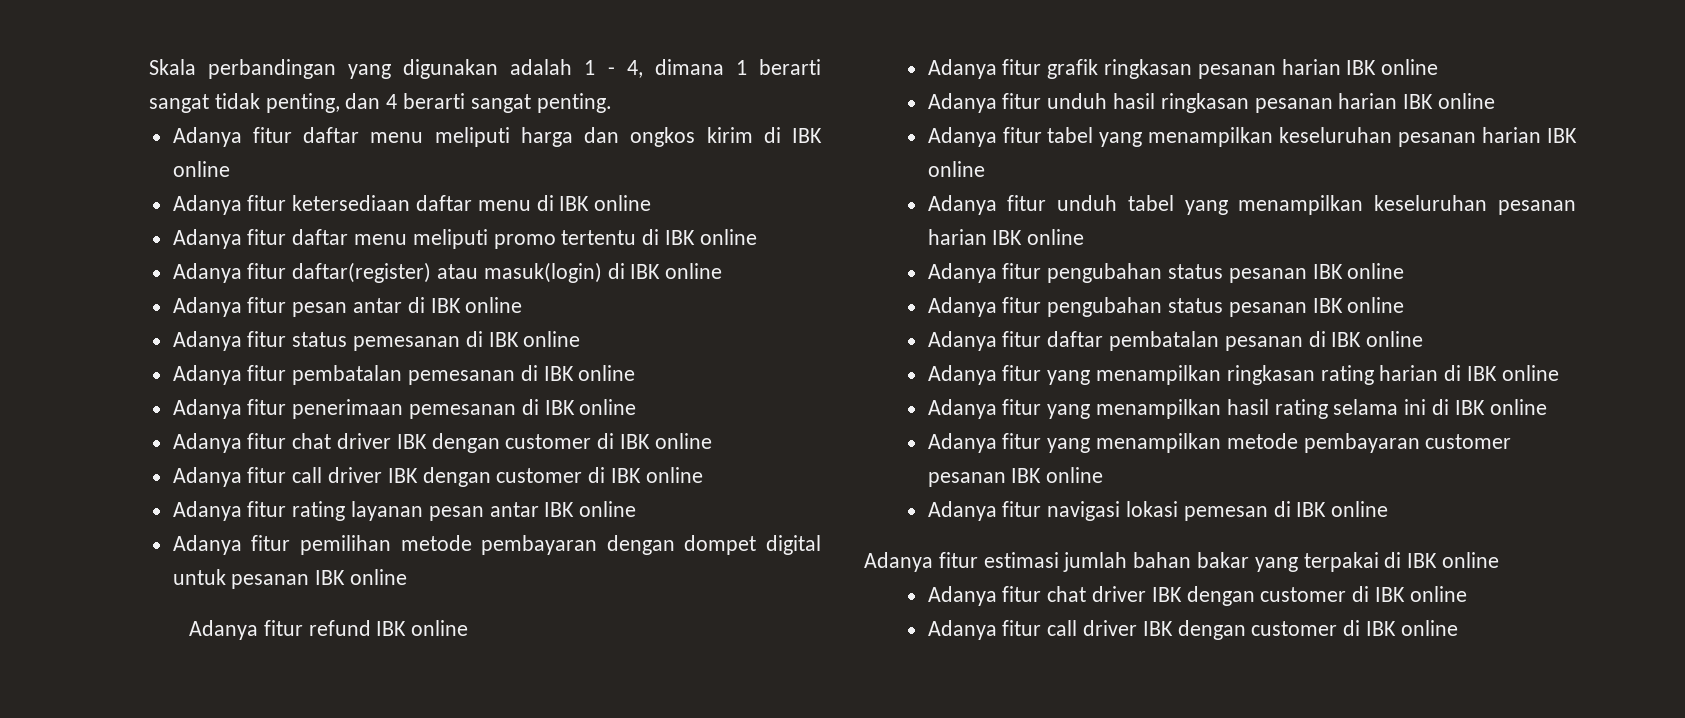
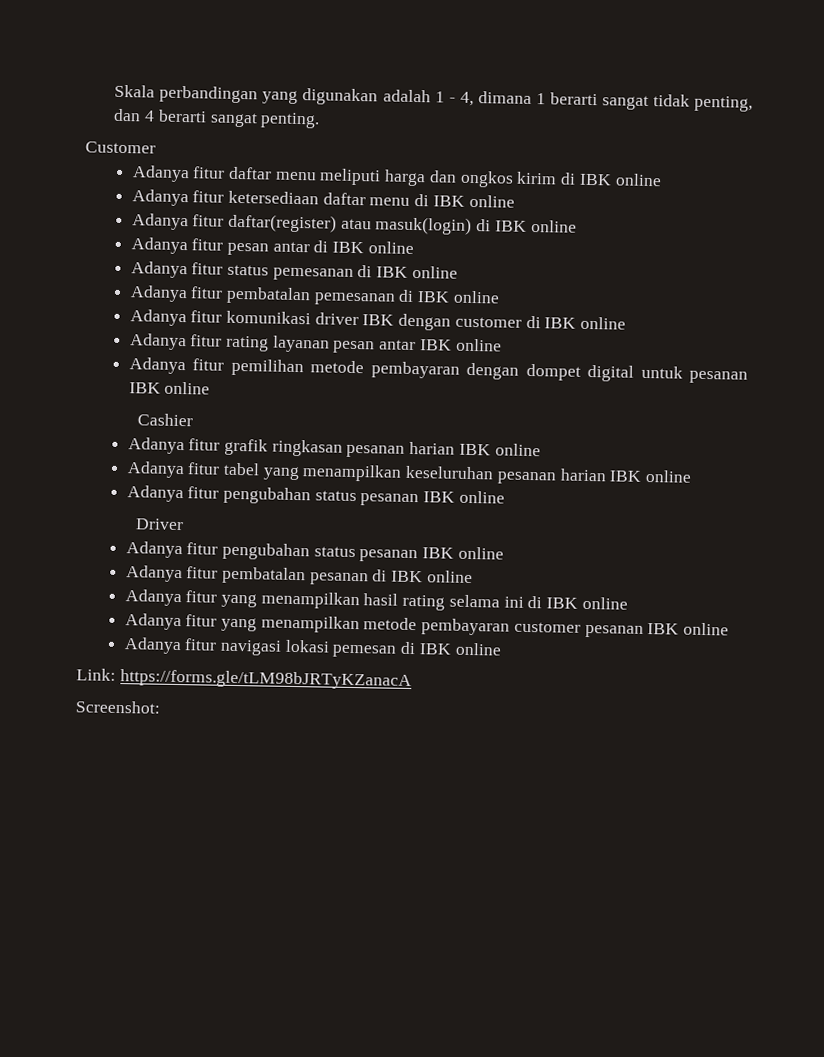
(612, 103) none -> [85,141,156,154] // Customer
[172,229,757,249] // Adanya fitur daftar menu meliputi promo tertentu di IBK online -> (515, 201) none
[292,399,637,419] [172,433,712,453] [172,467,323,487] penerimaan pemesanan di IBK online // Adanya fitur chat driver IBK dengan customer di IBK online // Adanya fitur call -> [226,310,312,325] komunikasi
[188,620,469,640] Adanya fitur refund IBK online -> [136,413,193,427] Cashier
[927,93,1496,113] // Adanya fitur unduh hasil ringkasan pesanan harian IBK online -> (541, 450) none
[1057,195,1576,215] [927,229,1085,245] [927,263,1405,283] [927,297,1405,317] [927,331,1104,351] unduh tabel yang menampilkan keseluruhan pesanan harian IBK online // Adanya fitur pengubahan status pesanan IBK online // Adanya fitur pengubahan status pesanan IBK online // Adanya fitur daftar -> [223,486,505,507] [134,518,184,531] [125,541,504,563] [125,565,219,583] pengubahan status pesanan IBK online // Driver // Adanya fitur pengubahan status pesanan IBK online // Adanya fitur
[927,365,1559,385] // Adanya fitur yang menampilkan ringkasan rating harian di IBK online -> (473, 577) none
[864,552,1500,572] [927,586,1467,606] [927,620,1458,640] Adanya fitur estimasi jumlah bahan bakar yang terpakai di IBK online // Adanya fitur chat driver IBK dengan customer di IBK online // Adanya fitur call driver IBK dengan customer di IBK online -> [76,668,412,691] [75,700,161,714] Link: https://forms.gle/tLM98bJRTyKZanacA // Screenshot:

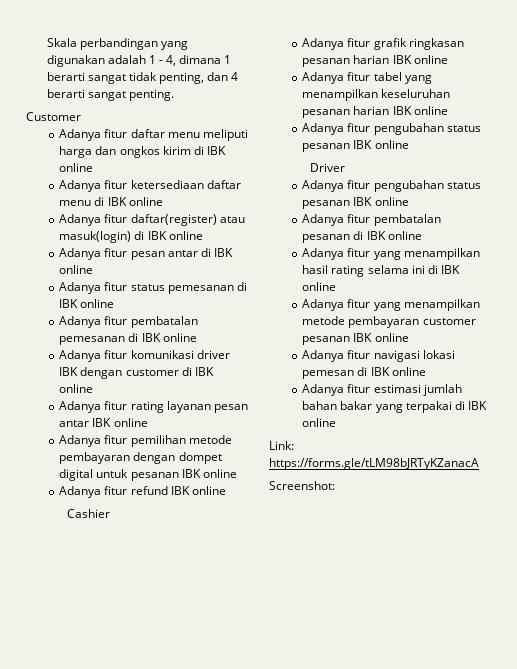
(211, 388) none -> [59,486,226,498] // Adanya fitur refund IBK online
(502, 649) none -> [302,384,462,396] [302,401,487,413] [302,418,337,427] // Adanya fitur estimasi jumlah bahan bakar yang terpakai di IBK online

